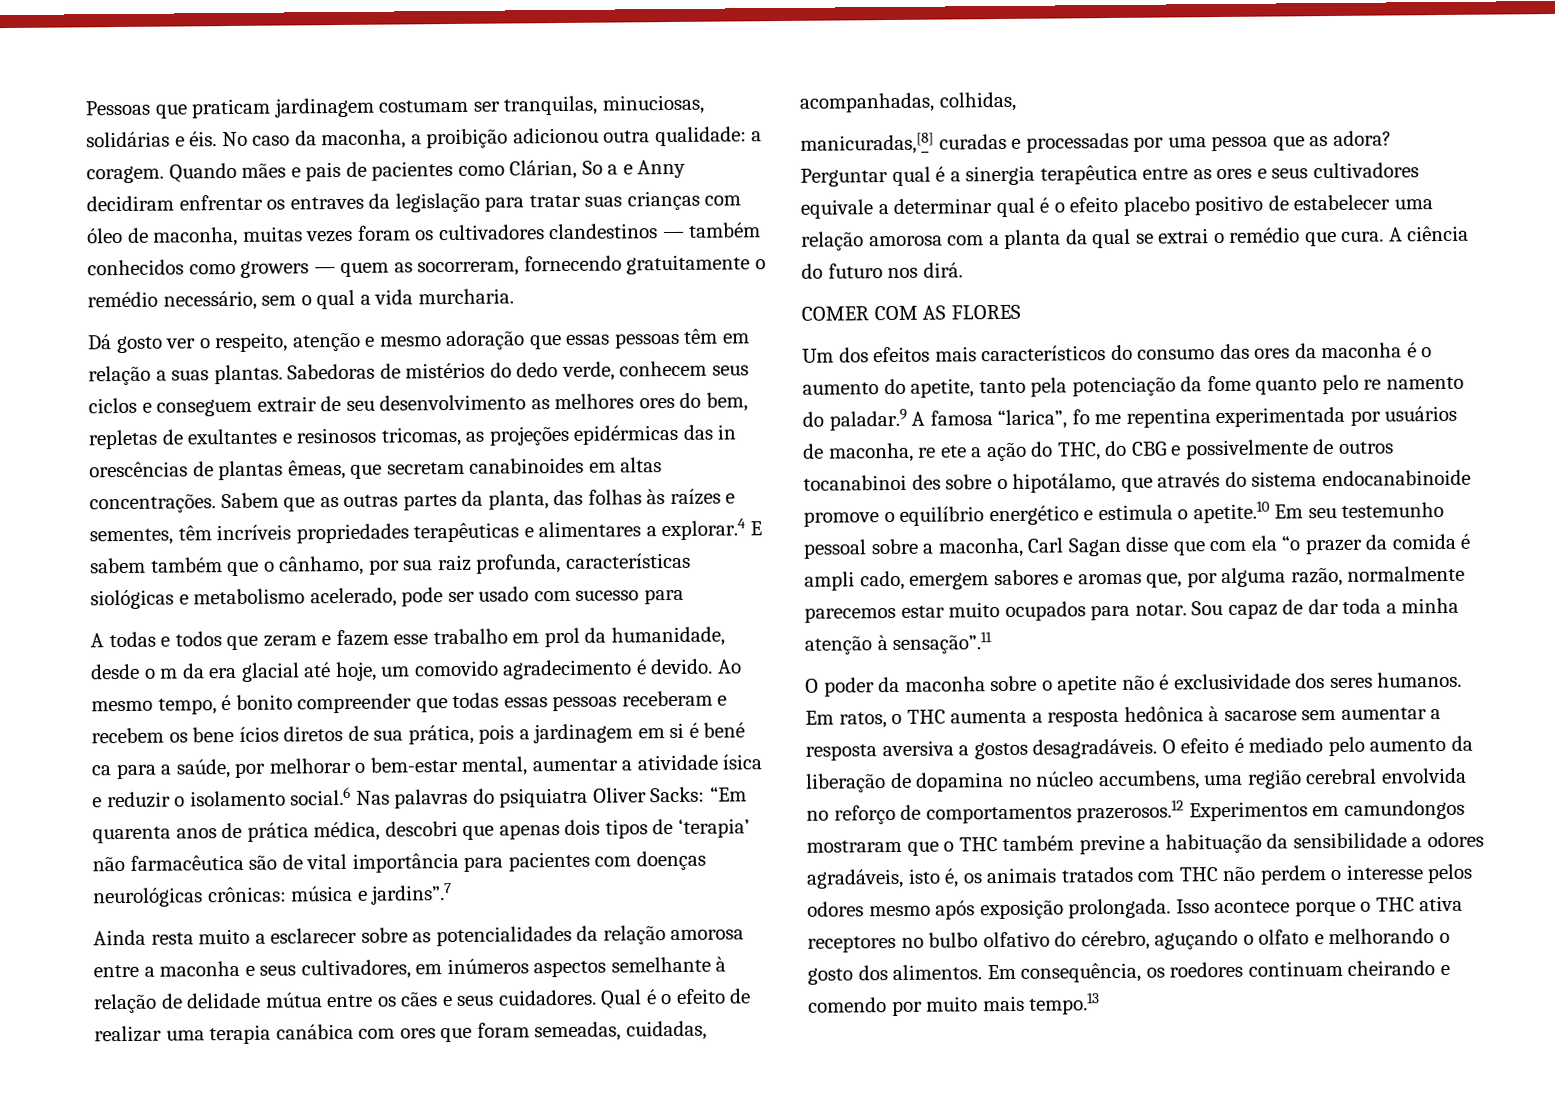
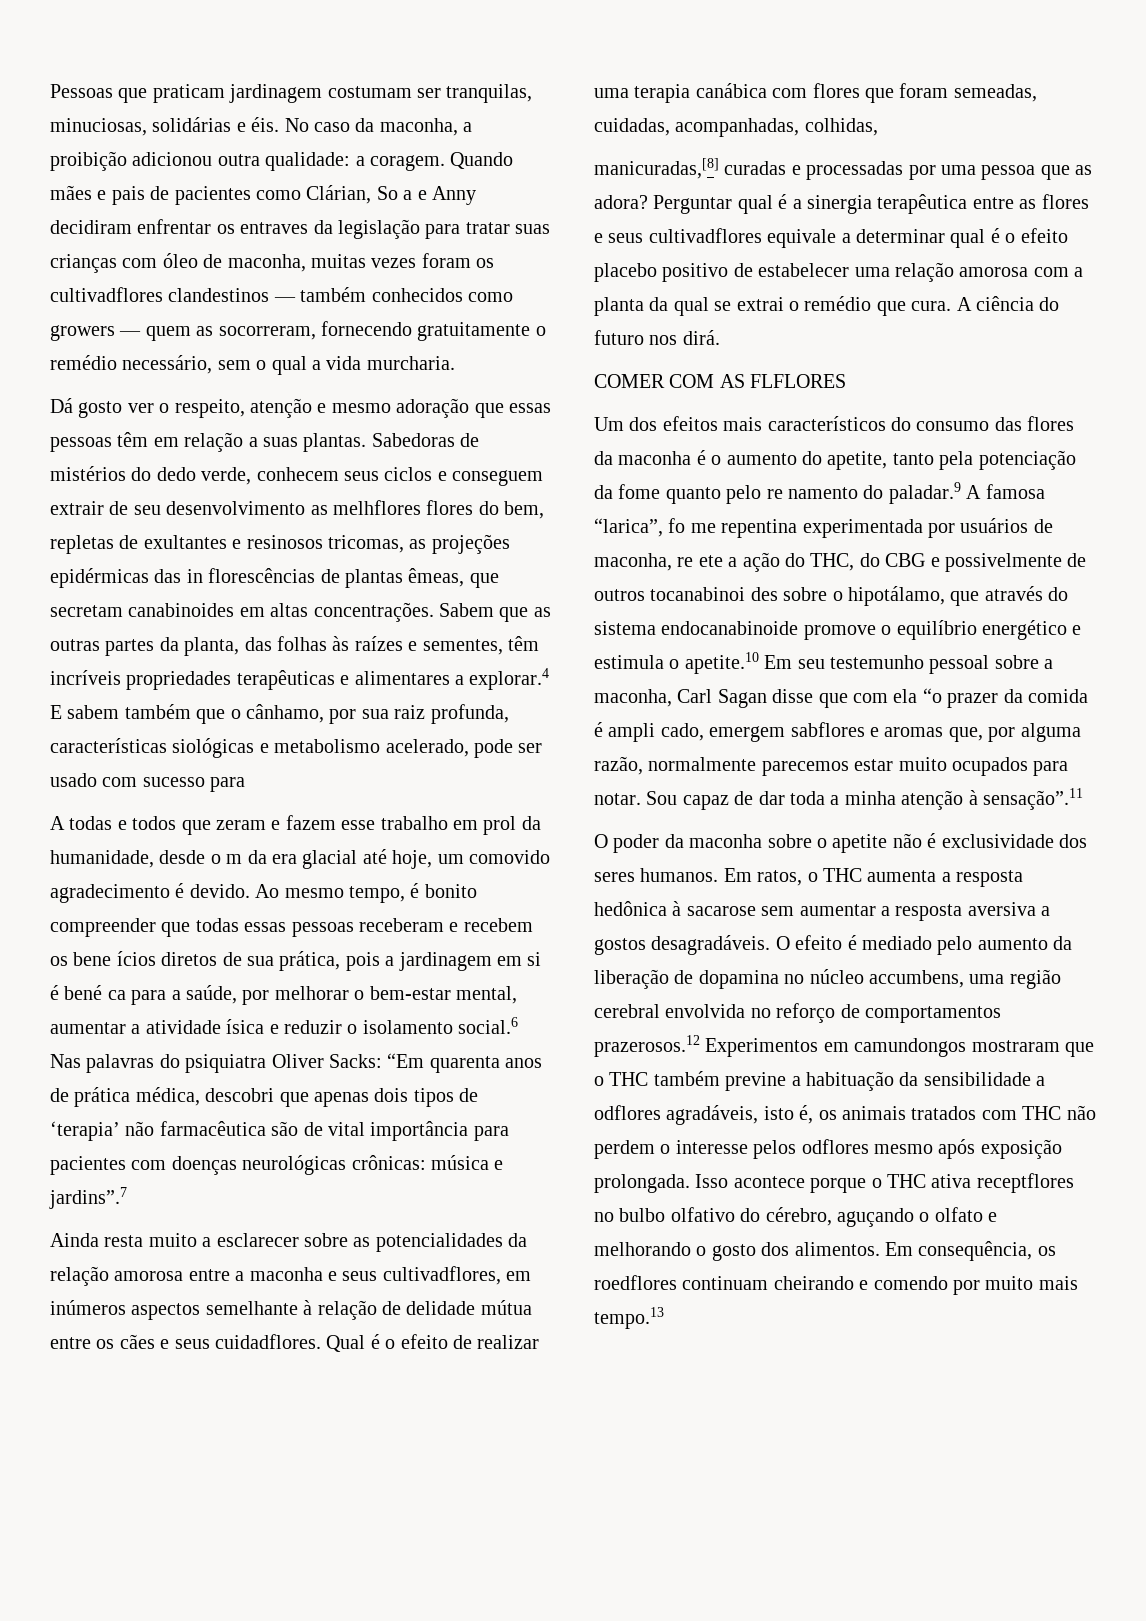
[438,224,545,241] cultivadores -> [50,287,163,302] cultivadflores
[554,393,675,410] melhores ores -> [333,500,474,515] melhflores flores
[89,461,188,478] orescências -> [208,568,316,583] florescências
[300,959,411,980] cultivadores, -> [382,1266,501,1285] cultivadflores,
[497,989,597,1006] cuidadores. -> [215,1334,321,1349] cuidadflores.
[399,1028,436,1039] ores -> [812,83,860,98] flores
[1216,162,1419,180] ores e seus cultivadores -> [1041,194,1089,209] [594,228,762,243] flores e seus cultivadflores
[950,304,1021,320] FLORES -> [750,374,847,388] FLFLORES
[1254,348,1291,359] ores -> [1027,416,1075,431] flores
[993,569,1059,586] sabores -> [790,722,865,737] sabflores
[1426,831,1484,848] odores -> [594,1105,661,1120] odflores
[807,901,864,917] odores -> [801,1139,869,1154] odflores
[807,935,896,953] receptores -> [976,1173,1074,1193] receptflores
[1169,961,1244,978] roedores -> [594,1275,677,1290] roedflores

